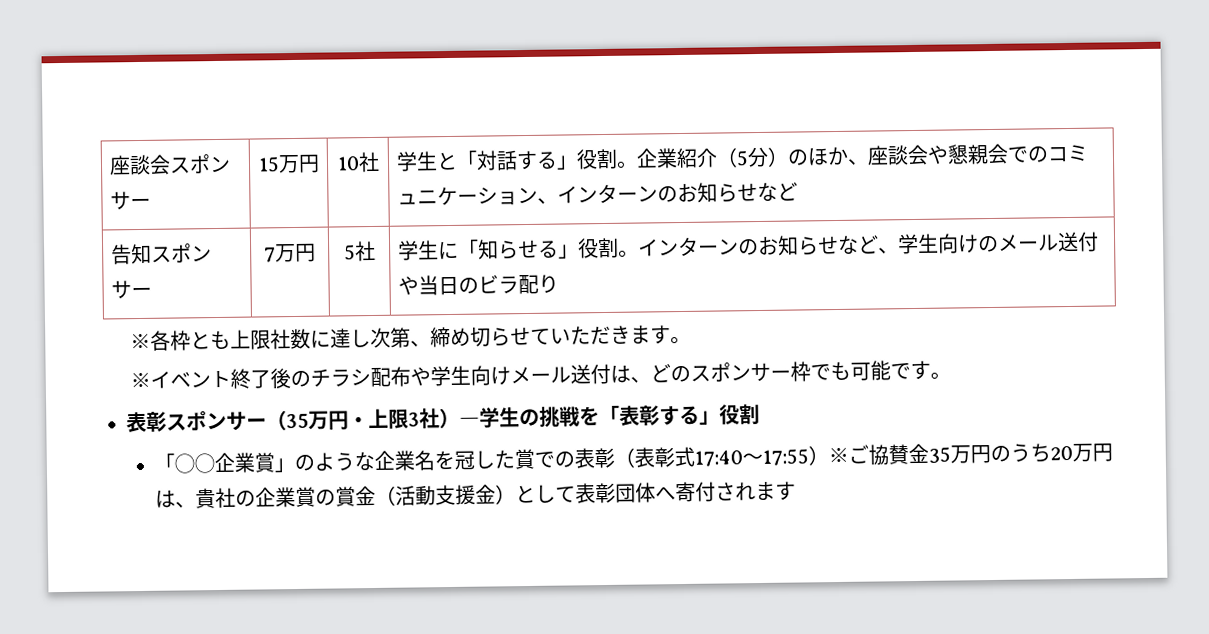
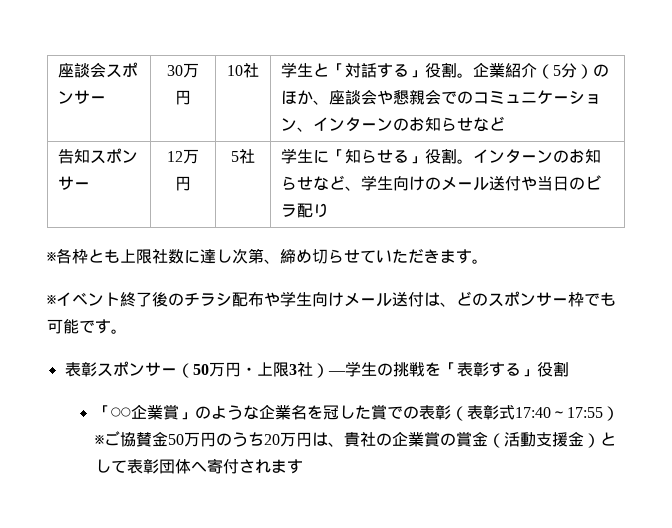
[257,156,280,173] 15 -> [167,65,183,76] 30
[264,247,276,263] 7 -> [167,151,183,162] 12
[286,413,309,429] 35 -> [192,364,209,375] 50
[927,446,951,464] 35 -> [168,434,185,445] 50

